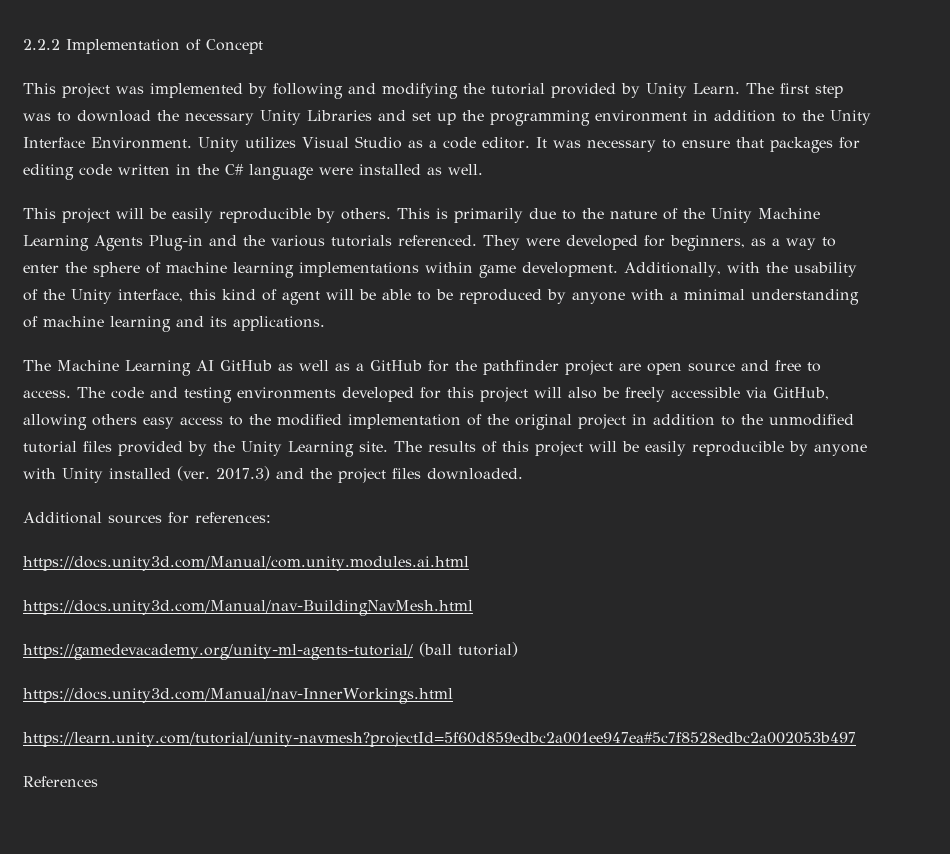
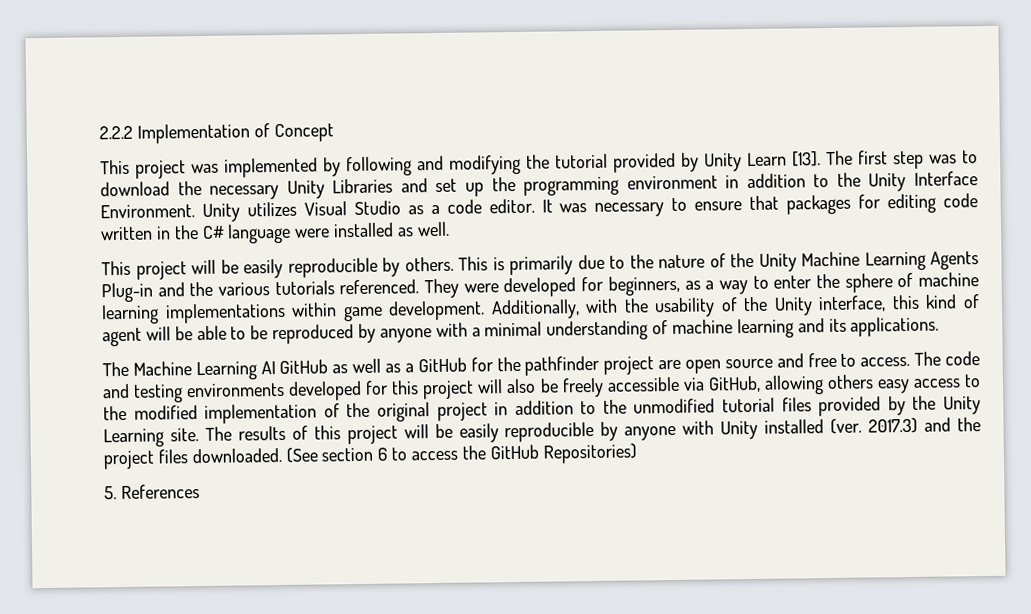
[693,83,740,94] Learn. -> [747,151,821,167] Learn [13].
[23,512,271,524] [23,556,469,571] [23,600,473,616] [23,642,518,660] [23,688,453,704] [23,732,856,747] // Additional sources for references: // https://docs.unity3d.com/Manual/com.unity.modules.ai.html // https://docs.unity3d.com/Manual/nav-BuildingNavMesh.html // https://gamedevacademy.org/unity-ml-agents-tutorial/ (ball tutorial) // https://docs.unity3d.com/Manual/nav-InnerWorkings.html // https://learn.unity.com/tutorial/unity-navmesh?projectId=5f60d859edbc2a001ee947ea#5c7f8528edbc2a002053b497 // -> [285,443,637,464] [104,486,117,500] (See section 6 to access the GitHub Repositories) // 5.

